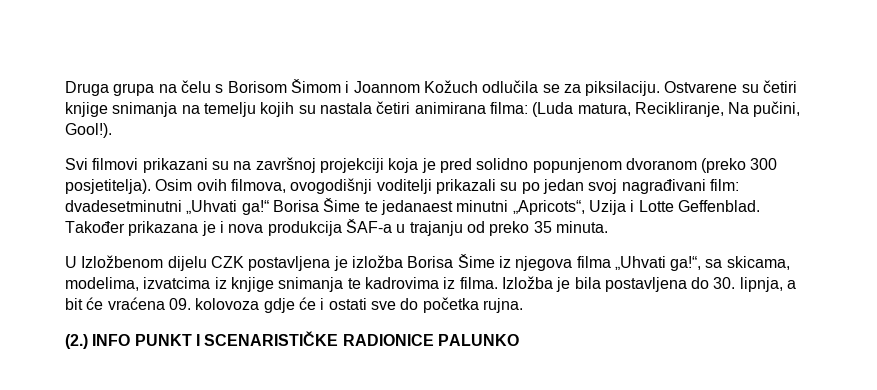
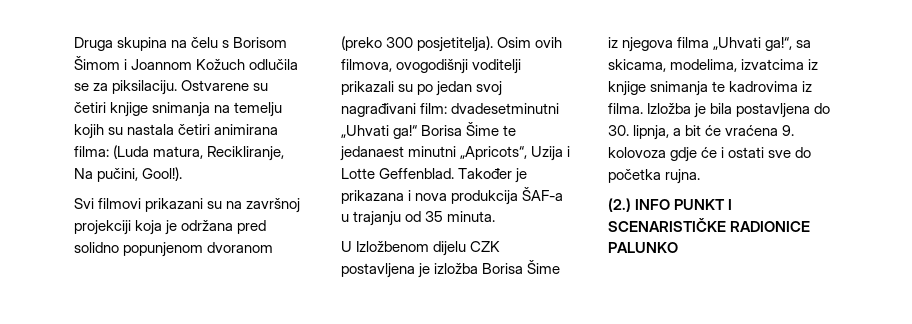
[113,83,155,96] grupa -> [117,37,168,51] skupina
(436, 165) none -> [181,220,234,231] održana
[128,221,216,236] prikazana je -> [515,168,528,183] [341,190,404,204] je prikazana
[489,221,530,236] preko -> (422, 216) none
[168,298,191,310] 09. -> [782,125,795,136] 9.

